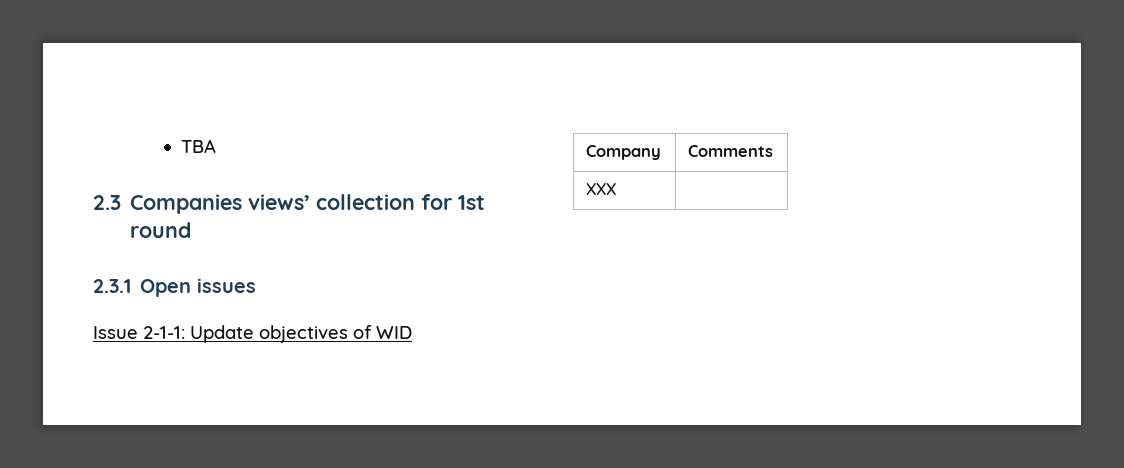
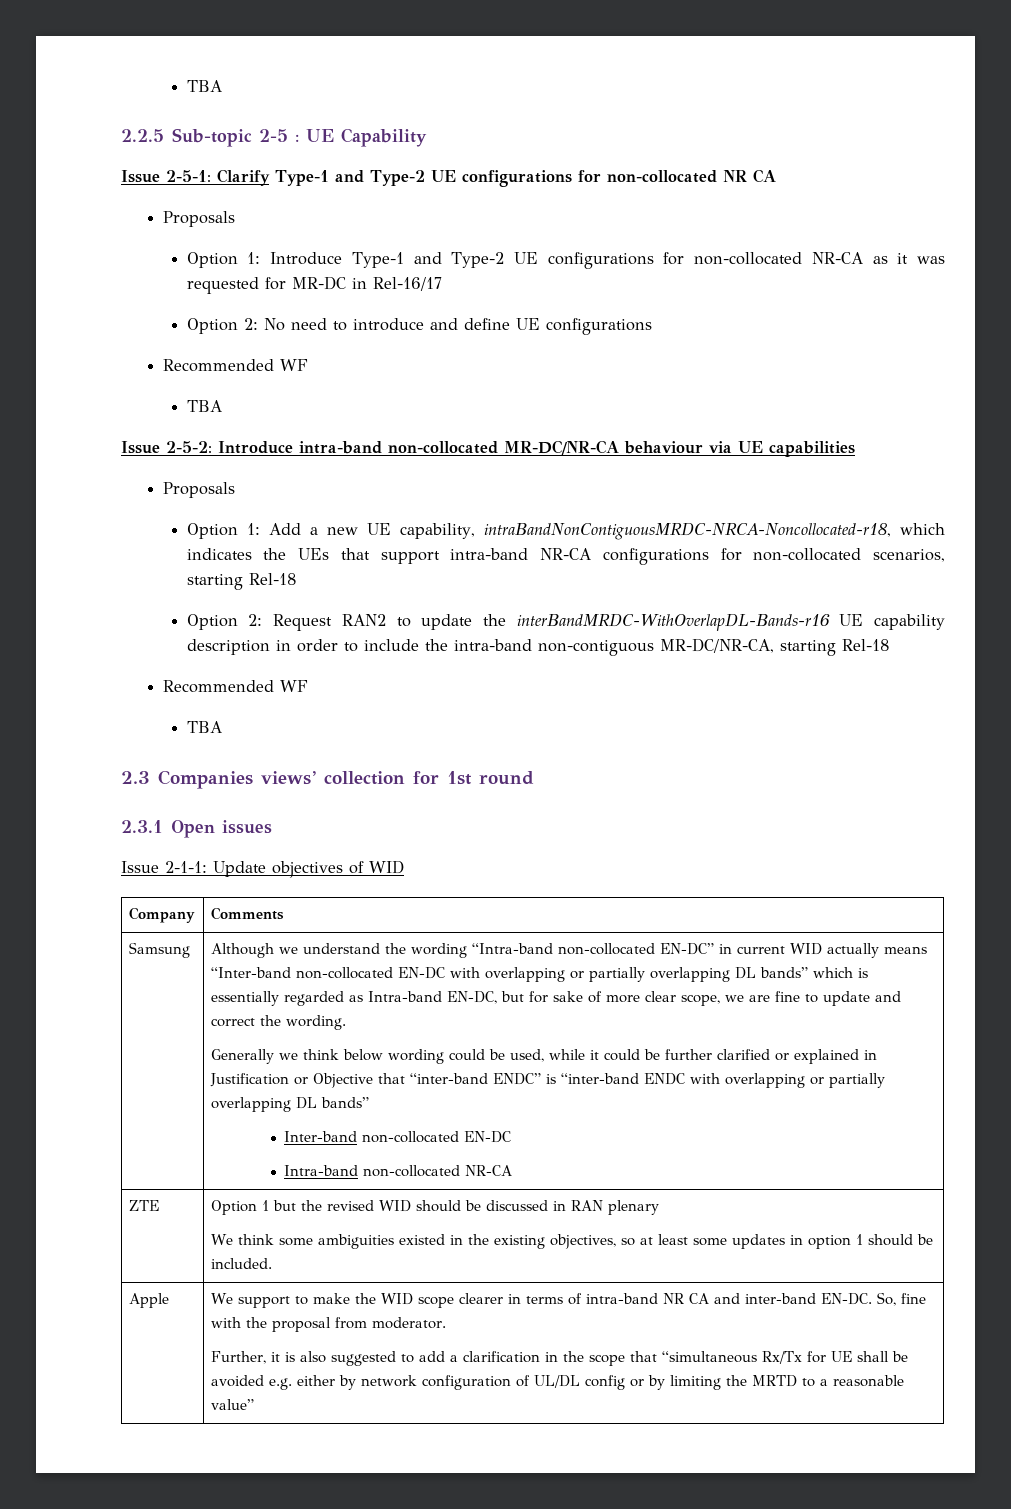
[180,139,216,153] TBA -> [186,80,222,92] [121,128,428,147] [121,169,776,187] [162,211,235,227] [186,252,945,269] [186,276,442,294] [186,318,652,335] [162,359,308,372] [186,400,222,412] [121,440,855,457] [162,482,235,498] [186,522,946,540] [186,548,945,565] [186,573,296,590] [186,613,945,631] [186,638,889,656] [162,680,308,693] [186,721,222,733] TBA // 2.2.5 Sub-topic 2-5 : UE Capability // Issue 2-5-1: Clarify Type-1 and Type-2 UE configurations for non-collocated NR CA // Proposals // Option 1: Introduce Type-1 and Type-2 UE configurations for non-collocated NR-CA as it was requested for MR-DC in Rel-16/17 // Option 2: No need to introduce and define UE configurations // Recommended WF // TBA // Issue 2-5-2: Introduce intra-band non-collocated MR-DC/NR-CA behaviour via UE capabilities // Proposals // Option 1: Add a new UE capability, intraBandNonContiguousMRDC-NRCA-Noncollocated-r18, which indicates the UEs that support intra-band NR-CA configurations for non-collocated scenarios, starting Rel-18 // Option 2: Request RAN2 to update the interBandMRDC-WithOverlapDL-Bands-r16 UE capability description in order to include the intra-band non-contiguous MR-DC/NR-CA, starting Rel-18 // Recommended WF // TBA
[586,183,617,195] XXX | -> [128,942,190,958] [210,943,927,958] [210,967,868,982] [210,991,901,1006] [210,1015,346,1030] [210,1049,877,1064] [209,1073,885,1088] [210,1097,369,1112] [284,1131,512,1143] [284,1165,513,1177] [128,1200,159,1211] [210,1200,659,1215] [210,1234,933,1249] [210,1258,272,1269] [128,1293,169,1308] [210,1292,926,1308] [210,1317,446,1332] [210,1351,908,1366] [210,1375,904,1390] [210,1399,254,1410] Samsung | Although we understand the wording “Intra-band non-collocated EN-DC” in current WID actually means “Inter-band non-collocated EN-DC with overlapping or partially overlapping DL bands” which is essentially regarded as Intra-band EN-DC, but for sake of more clear scope, we are fine to update and correct the wording. // Generally we think below wording could be used, while it could be further clarified or explained in Justification or Objective that “inter-band ENDC” is “inter-band ENDC with overlapping or partially overlapping DL bands” // Inter-band non-collocated EN-DC // Intra-band non-collocated NR-CA // ZTE | Option 1 but the revised WID should be discussed in RAN plenary // We think some ambiguities existed in the existing objectives, so at least some updates in option 1 should be included. // Apple | We support to make the WID scope clearer in terms of intra-band NR CA and inter-band EN-DC. So, fine with the proposal from moderator. // Further, it is also suggested to add a clarification in the scope that “simultaneous Rx/Tx for UE shall be avoided e.g. either by network configuration of UL/DL config or by limiting the MRTD to a reasonable value”

